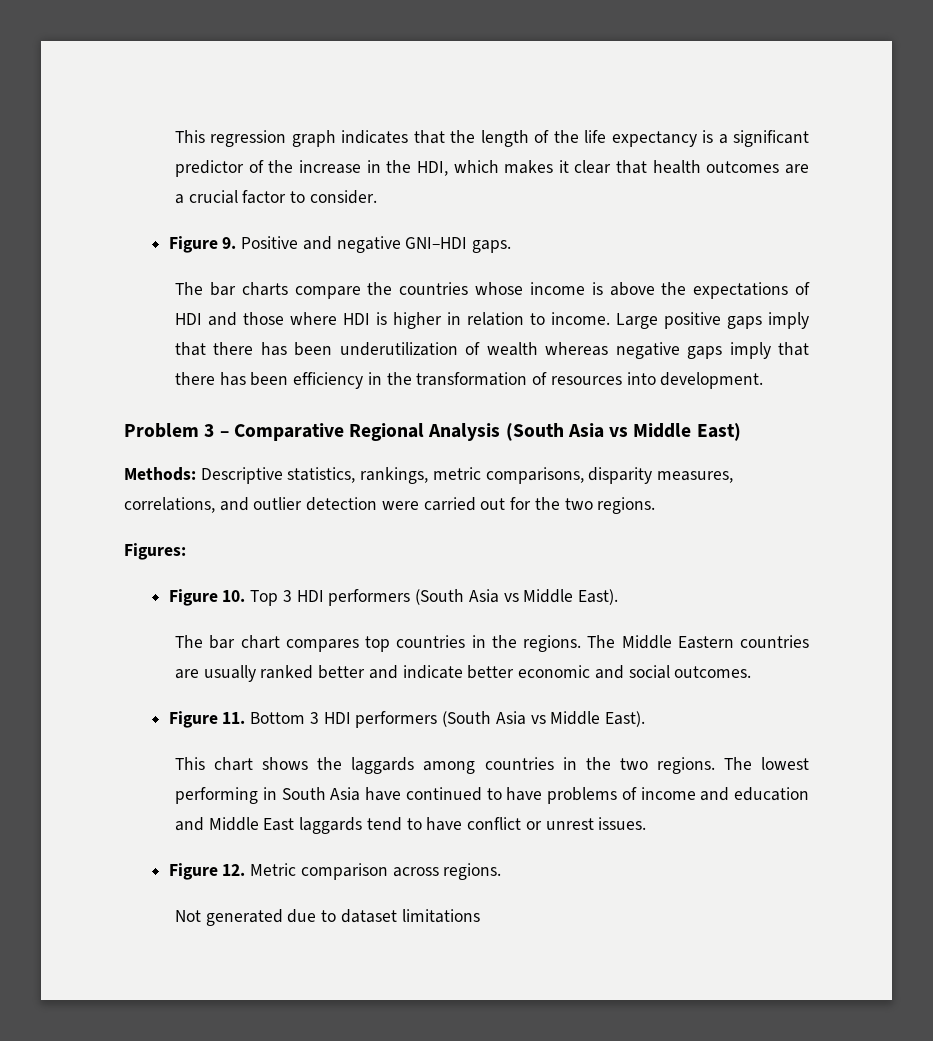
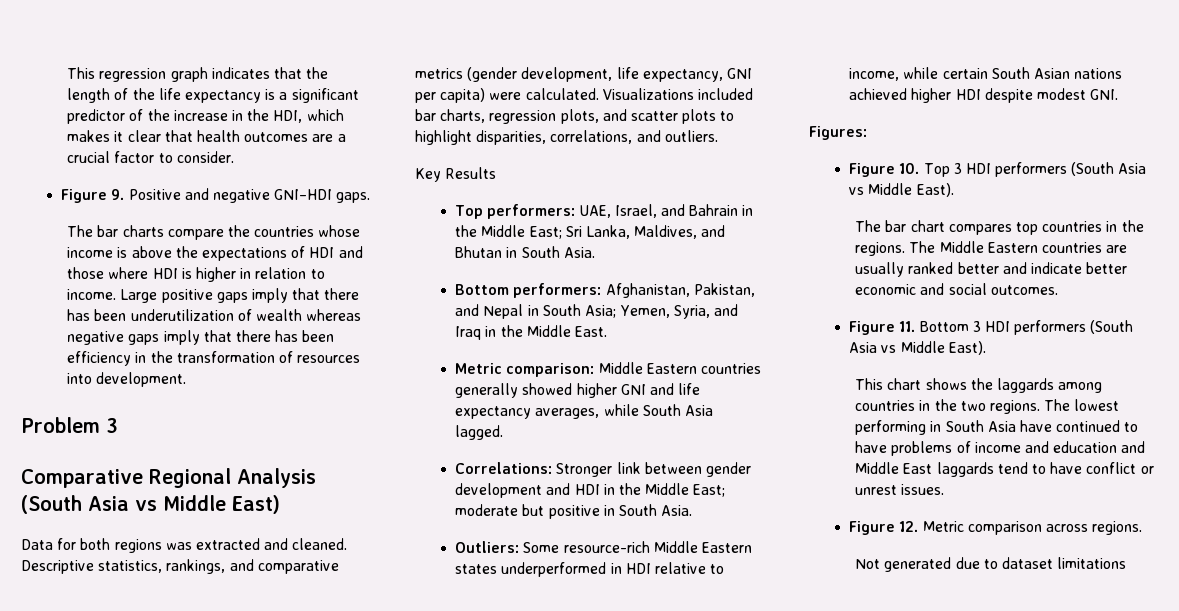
[219,431,229,437] – -> (118, 425) //
[124,467,734,484] [124,497,656,514] Methods: Descriptive statistics, rankings, metric comparisons, disparity measures, correlations, and outlier detection were carried out for the two regions. -> [21,538,348,553] [21,559,339,574] [415,67,752,82] [415,88,753,103] [415,109,735,124] [415,130,718,145] [415,167,497,182] [455,204,754,219] [455,225,726,239] [455,246,595,258] [455,283,755,298] [455,304,739,319] [455,325,607,340] [455,362,761,377] [455,383,701,398] [455,404,713,419] [455,425,504,440] [455,462,751,477] [455,483,726,498] [455,504,693,519] [455,541,752,553] [455,562,725,577] [849,67,1123,81] [849,88,1119,103] Data for both regions was extracted and cleaned. Descriptive statistics, rankings, and comparative metrics (gender development, life expectancy, GNI per capita) were calculated. Visualizations included bar charts, regression plots, and scatter plots to highlight disparities, correlations, and outliers. // Key Results // Top performers: UAE, Israel, and Bahrain in the Middle East; Sri Lanka, Maldives, and Bhutan in South Asia. // Bottom performers: Afghanistan, Pakistan, and Nepal in South Asia; Yemen, Syria, and Iraq in the Middle East. // Metric comparison: Middle Eastern countries generally showed higher GNI and life expectancy averages, while South Asia lagged. // Correlations: Stronger link between gender development and HDI in the Middle East; moderate but positive in South Asia. // Outliers: Some resource-rich Middle Eastern states underperformed in HDI relative to income, while certain South Asian nations achieved higher HDI despite modest GNI.

